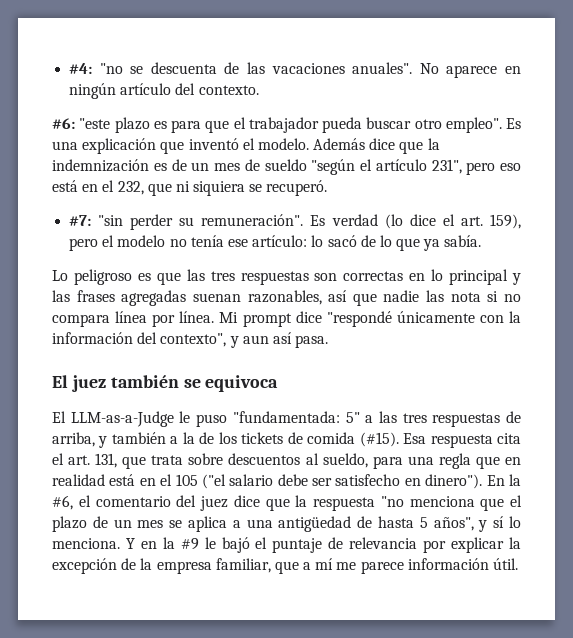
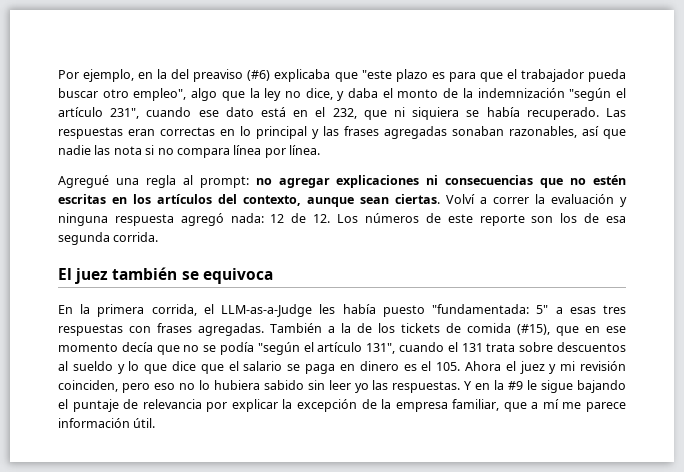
[69,62,521,78] [69,83,259,99] [52,118,75,129] #4: "no se descuenta de las vacaciones anuales". No aparece en ningún artículo del contexto. // #6: -> [58,69,358,82] Por ejemplo, en la del preaviso (#6) explicaba que
[445,117,521,133] [52,138,440,154] [52,159,307,172] empleo". Es una explicación que inventó el modelo. Además dice que la indemnización es de un mes de sueldo -> [133,88,565,101] empleo", algo que la ley no dice, y daba el monto de la indemnización
[466,162,521,175] pero eso -> [146,107,254,117] cuando ese dato
[266,180,328,196] [69,214,521,230] [69,235,482,251] [52,269,338,285] recuperó. // #7: "sin perder su remuneración". Es verdad (lo dice el art. 159), pero el modelo no tenía ese artículo: lo sacó de lo que ya sabía. // Lo peligroso es que las tres respuestas son -> [486,107,626,120] [58,127,155,139] había recuperado. Las respuestas eran
[192,293,241,302] suenan -> [452,126,504,136] sonaban
[219,311,521,327] [52,332,329,348] Mi prompt dice "respondé únicamente con la información del contexto", y aun así pasa. -> [58,175,626,188] [58,194,627,207] [58,213,627,226] [58,232,159,245] // Agregué una regla al prompt: no agregar explicaciones ni consecuencias que no estén escritas en los artículos del contexto, aunque sean ciertas. Volví a correr la evaluación y ninguna respuesta agregó nada: 12 de 12. Los números de este reporte son los de esa segunda corrida.
[52,411,228,427] El LLM-as-a-Judge le puso -> [58,304,425,317] En la primera corrida, el LLM-as-a-Judge les había puesto
[378,411,521,427] [52,432,166,448] las tres respuestas de arriba, y también -> [569,305,626,314] [58,323,322,336] esas tres respuestas con frases agregadas. También
[359,432,521,448] [52,453,522,469] [52,474,521,489] [52,495,522,511] [52,516,522,532] [52,538,120,549] (#15). Esa respuesta cita el art. 131, que trata sobre descuentos al sueldo, para una regla que en realidad está en el 105 ("el salario debe ser satisfecho en dinero"). En la #6, el comentario del juez dice que la respuesta "no menciona que el plazo de un mes se aplica a una antigüedad de hasta 5 años", y sí lo menciona. -> [517,324,626,336] [58,342,627,355] [58,361,626,374] [58,380,461,393] (#15), que en ese momento decía que no se podía "según el artículo 131", cuando el 131 trata sobre descuentos al sueldo y lo que dice que el salario se paga en dinero es el 105. Ahora el juez y mi revisión coinciden, pero eso no lo hubiera sabido sin leer yo las respuestas.
[221,537,250,553] bajó -> [541,380,627,393] sigue bajando

